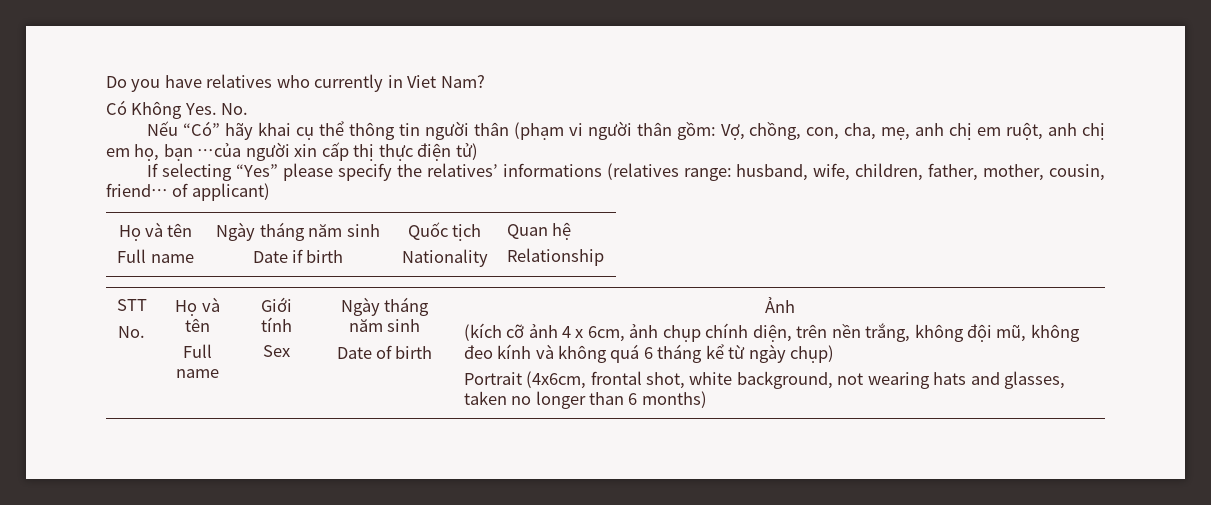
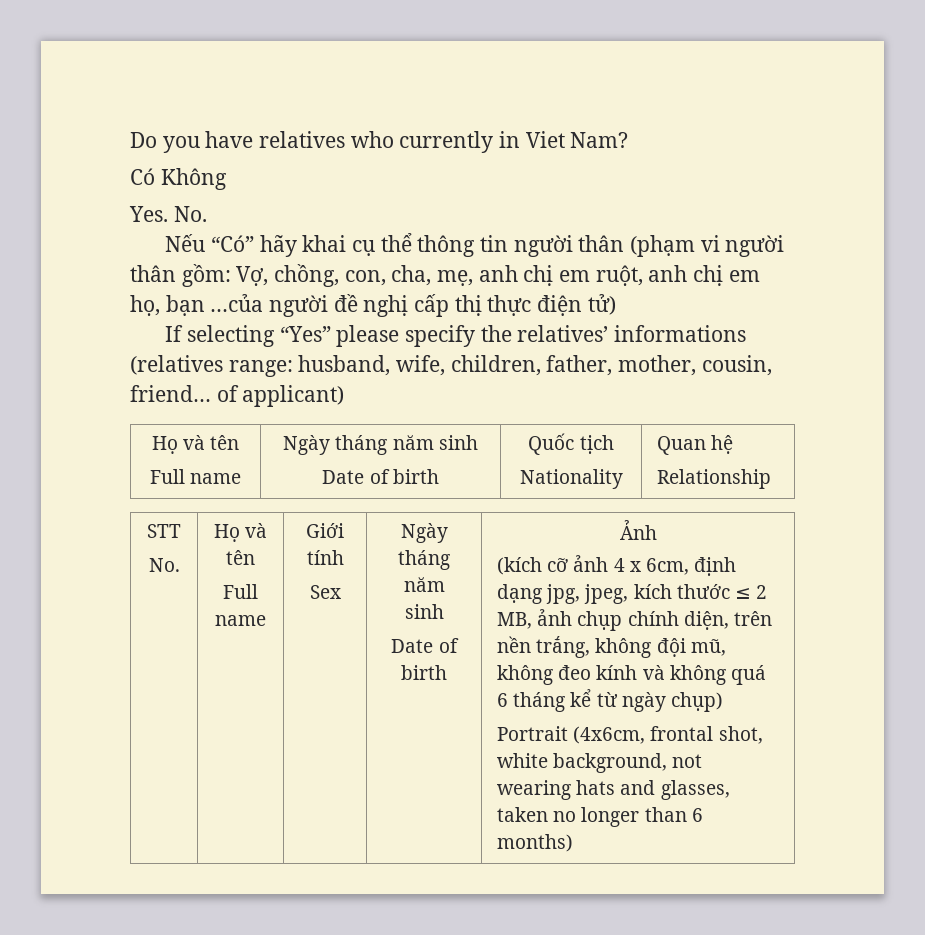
(183, 110) none -> (227, 179) //
[294,144,318,157] xin -> [333,294,409,317] đề nghị
[292,249,303,263] if -> [369,469,390,484] of
(625, 334) none -> [693,557,736,576] [497,584,767,604] [497,612,533,629] định dạng jpg, jpeg, kích thước ≤ 2 MB,

